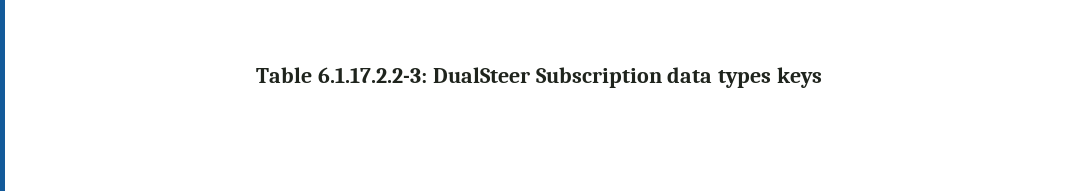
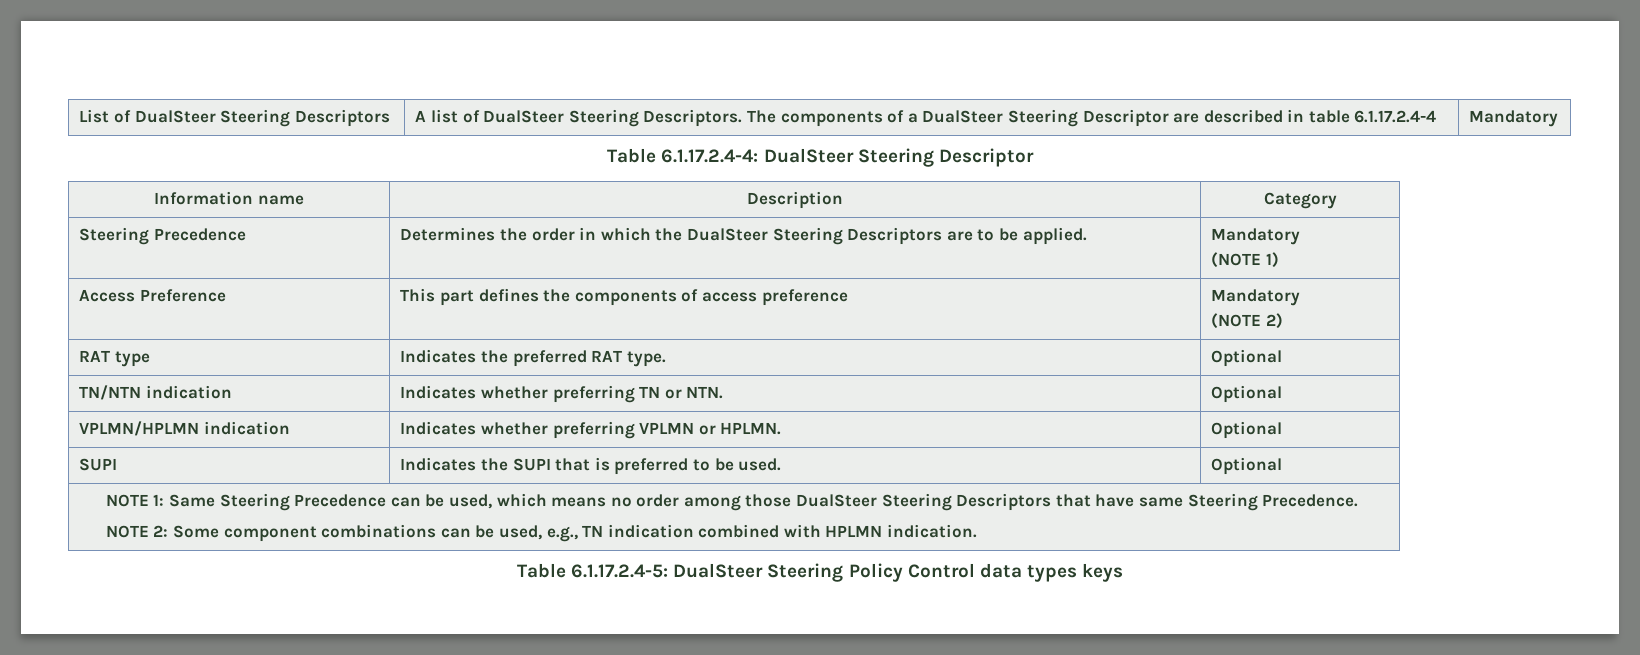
[255,67,662,88] Table 6.1.17.2.2-3: DualSteer Subscription -> [79,109,390,127] [415,109,1437,127] [1469,110,1559,127] [607,148,1034,167] [154,191,304,205] [746,191,843,209] [1263,192,1337,209] [79,227,247,245] [400,227,1087,245] [1211,228,1301,245] [1211,252,1280,268] [79,289,227,302] [400,288,848,306] [1211,289,1301,306] [1211,313,1284,329] [79,350,151,367] [400,349,666,367] [1211,349,1283,367] [79,385,233,400] [400,385,724,403] [1211,385,1283,403] [79,421,291,436] [400,421,782,439] [1211,421,1283,439] [79,458,118,471] [400,457,782,475] [1211,457,1283,475] [105,493,1359,511] [105,524,978,542] [516,563,975,582] List of DualSteer Steering Descriptors | A list of DualSteer Steering Descriptors. The components of a DualSteer Steering Descriptor are described in table 6.1.17.2.4-4 | Mandatory // Table 6.1.17.2.4-4: DualSteer Steering Descriptor // Information name | Description | Category // Steering Precedence | Determines the order in which the DualSteer Steering Descriptors are to be applied. | Mandatory // (NOTE 1) // Access Preference | This part defines the components of access preference | Mandatory // (NOTE 2) // RAT type | Indicates the preferred RAT type. | Optional // TN/NTN indication | Indicates whether preferring TN or NTN. | Optional // VPLMN/HPLMN indication | Indicates whether preferring VPLMN or HPLMN. | Optional // SUPI | Indicates the SUPI that is preferred to be used. | Optional // NOTE 1: Same Steering Precedence can be used, which means no order among those DualSteer Steering Descriptors that have same Steering Precedence. // NOTE 2: Some component combinations can be used, e.g., TN indication combined with HPLMN indication. // Table 6.1.17.2.4-5: DualSteer Steering Policy Control

